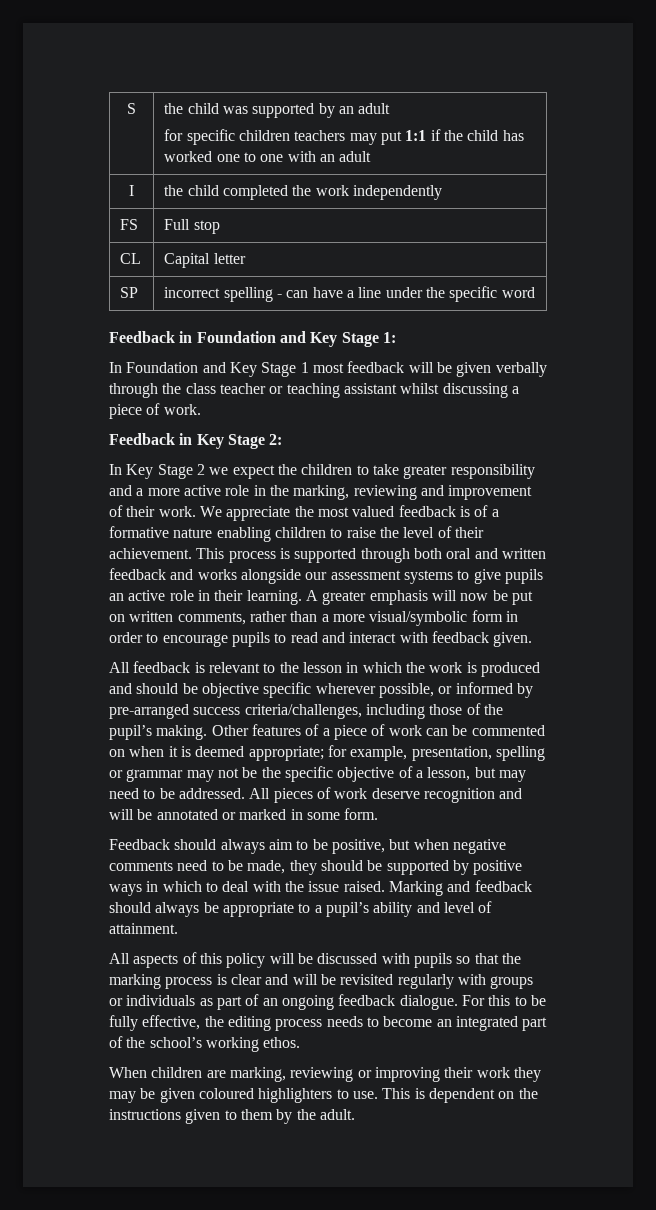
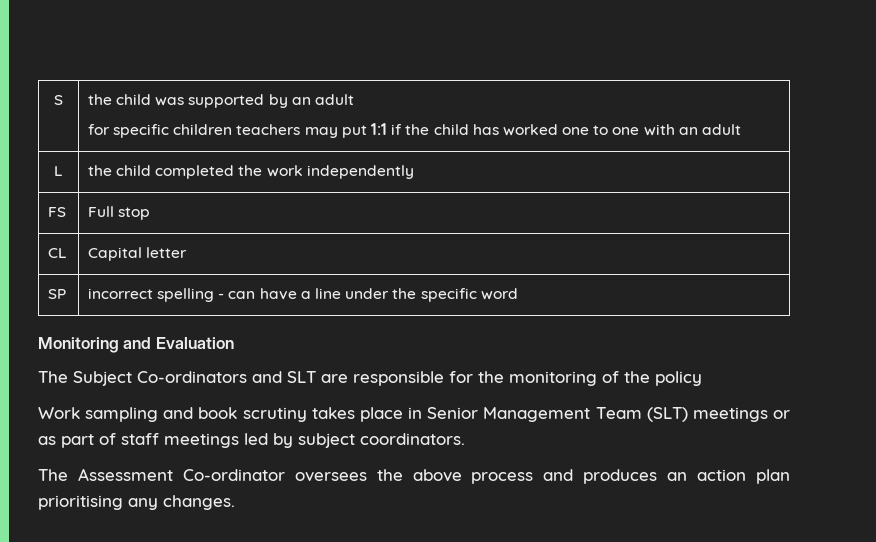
[129,185,134,196] I -> [54,166,63,176] L
[109,331,396,347] [109,361,547,377] [109,383,519,398] [109,403,201,419] [109,433,283,449] [109,464,535,479] [109,485,533,500] [109,505,499,521] [109,526,484,542] [109,548,546,563] [109,568,543,584] [109,590,533,605] [109,610,518,626] [109,631,533,647] [109,661,540,677] [109,682,533,698] [109,703,503,719] [109,724,545,740] [109,745,545,761] [109,766,526,782] [109,787,523,803] [109,808,379,820] [109,839,506,854] [109,860,523,875] [109,880,532,896] [109,901,493,917] [109,923,178,934] [109,952,521,968] [109,974,534,989] [109,994,546,1010] [109,1015,548,1031] [109,1036,301,1052] [109,1067,541,1082] [109,1088,538,1103] [109,1109,355,1124] Feedback in Foundation and Key Stage 1: // In Foundation and Key Stage 1 most feedback will be given verbally through the class teacher or teaching assistant whilst discussing a piece of work. // Feedback in Key Stage 2: // In Key Stage 2 we expect the children to take greater responsibility and a more active role in the marking, reviewing and improvement of their work. We appreciate the most valued feedback is of a formative nature enabling children to raise the level of their achievement. This process is supported through both oral and written feedback and works alongside our assessment systems to give pupils an active role in their learning. A greater emphasis will now be put on written comments, rather than a more visual/symbolic form in order to encourage pupils to read and interact with feedback given. // All feedback is relevant to the lesson in which the work is produced and should be objective specific wherever possible, or informed by pre-arranged success criteria/challenges, including those of the pupil’s making. Other features of a piece of work can be commented on when it is deemed appropriate; for example, presentation, spelling or grammar may not be the specific objective of a lesson, but may need to be addressed. All pieces of work deserve recognition and will be annotated or marked in some form. // Feedback should always aim to be positive, but when negative comments need to be made, they should be supported by positive ways in which to deal with the issue raised. Marking and feedback should always be appropriate to a pupil’s ability and level of attainment. // All aspects of this policy will be discussed with pupils so that the marking process is clear and will be revisited regularly with groups or individuals as part of an ongoing feedback dialogue. For this to be fully effective, the editing process needs to become an integrated part of the school’s working ethos. // When children are marking, reviewing or improving their work they may be given coloured highlighters to use. This is dependent on the instructions given to them by the adult. -> [38,337,234,353] [38,371,702,386] [38,407,790,422] [38,433,465,448] [38,468,790,484] [38,495,235,510] Monitoring and Evaluation // The Subject Co-ordinators and SLT are responsible for the monitoring of the policy // Work sampling and book scrutiny takes place in Senior Management Team (SLT) meetings or as part of staff meetings led by subject coordinators. // The Assessment Co-ordinator oversees the above process and produces an action plan prioritising any changes.

